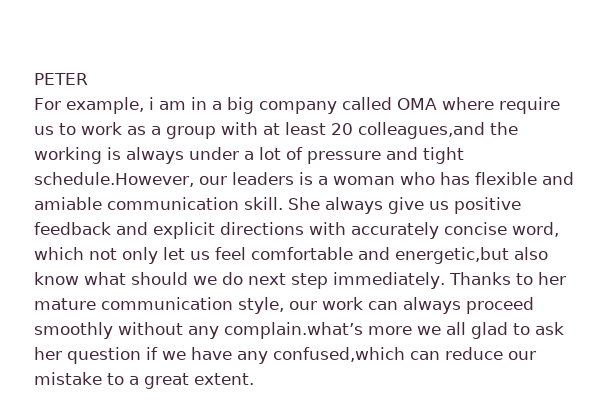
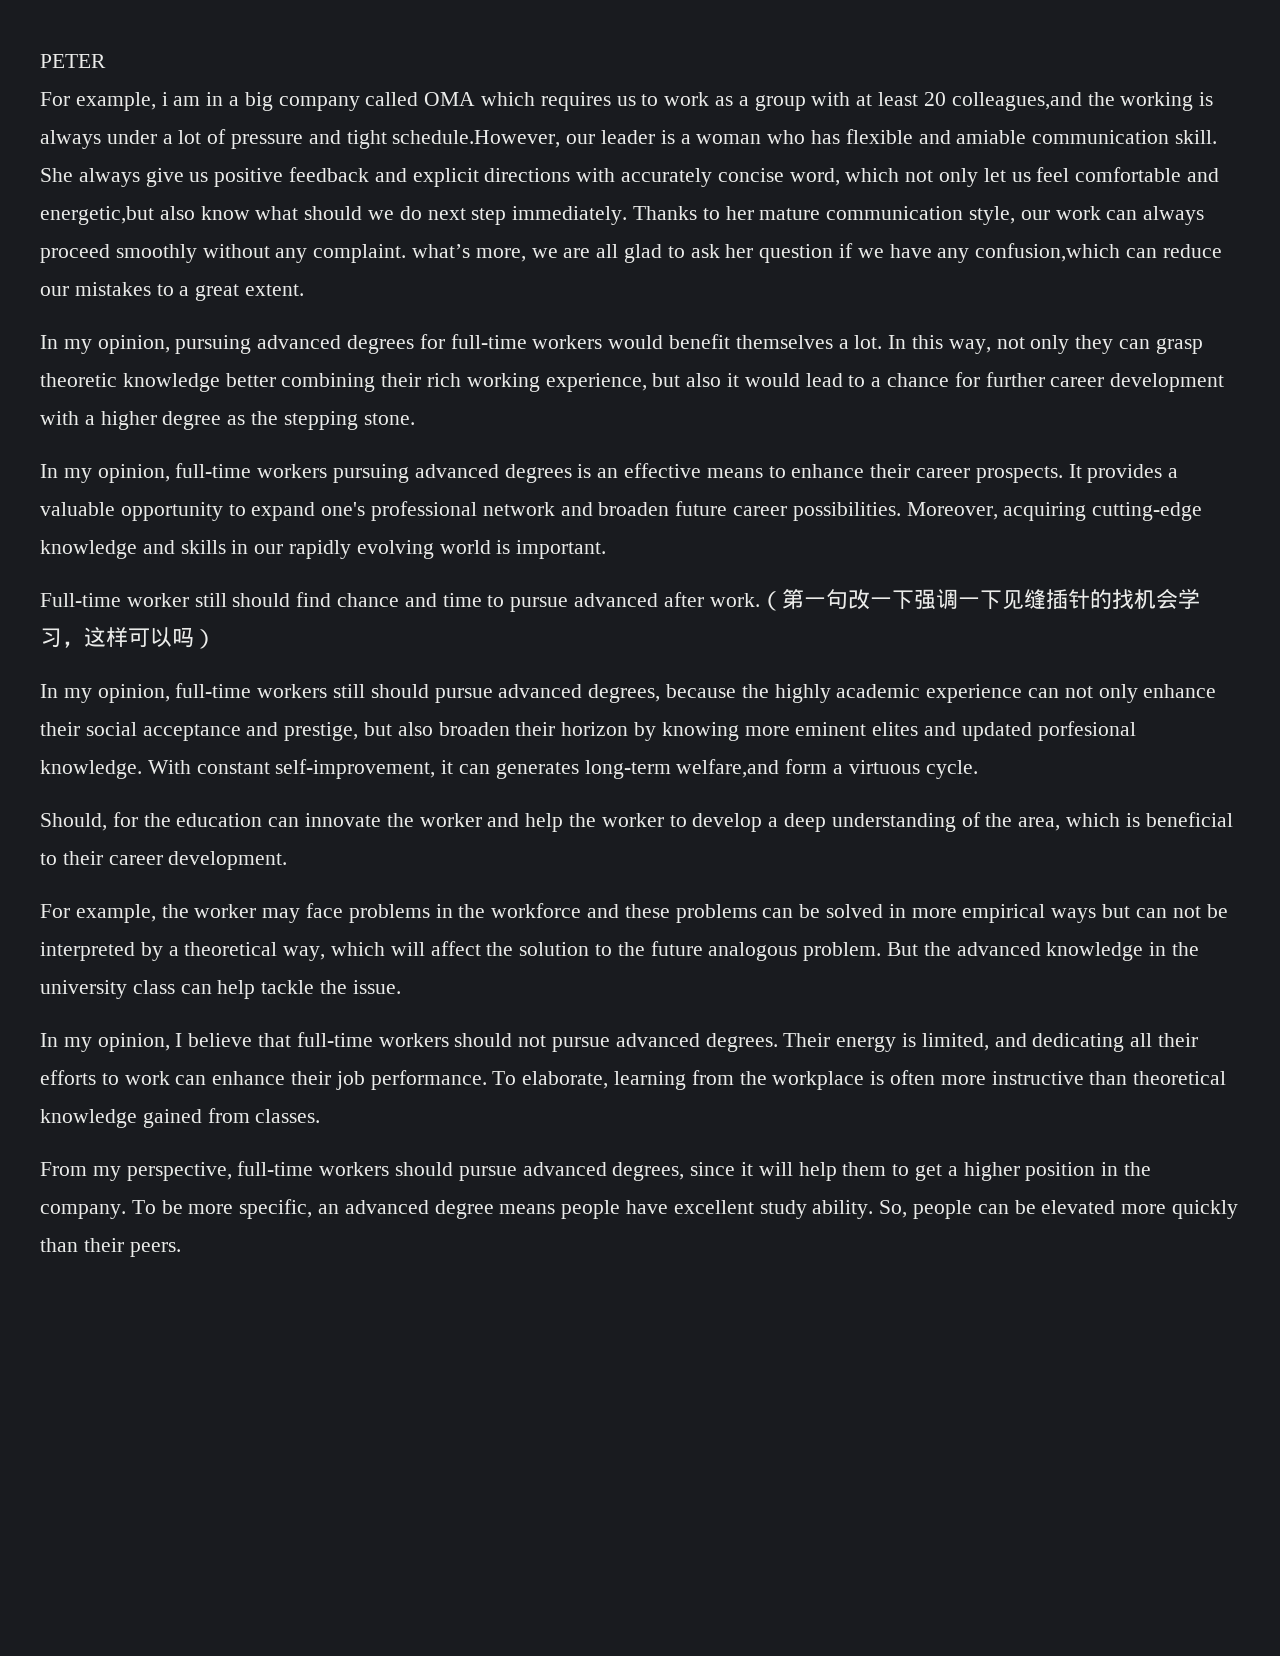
[442,97,560,114] where require -> [481,92,611,111] which requires
[232,172,294,185] leaders -> [601,130,656,144] leader
[224,322,441,339] complain.what’s more we -> [313,244,591,263] complaint. what’s more, we are
[273,347,405,362] confused,which -> [975,243,1121,262] confusion,which
[34,372,102,385] mistake -> [74,282,151,296] mistakes
(254, 379) none -> [40,334,1203,354] [40,372,1225,392] [40,411,415,430] [40,463,1179,483] [40,501,1203,521] [40,540,607,559] [40,589,1200,612] [40,627,216,649] [40,683,1217,703] [40,721,1136,741] [40,759,978,779] [40,812,1233,832] [40,851,288,870] [40,903,1228,923] [40,941,1200,961] [40,980,401,999] [40,1032,1199,1052] [40,1070,1227,1090] [40,1108,321,1128] [40,1161,1152,1181] [40,1199,1239,1219] [40,1238,181,1257] // In my opinion, pursuing advanced degrees for full-time workers would benefit themselves a lot. In this way, not only they can grasp theoretic knowledge better combining their rich working experience, but also it would lead to a chance for further career development with a higher degree as the stepping stone. // In my opinion, full-time workers pursuing advanced degrees is an effective means to enhance their career prospects. It provides a valuable opportunity to expand one's professional network and broaden future career possibilities. Moreover, acquiring cutting-edge knowledge and skills in our rapidly evolving world is important. // Full-time worker still should find chance and time to pursue advanced after work.（第一句改一下强调一下见缝插针的找机会学习，这样可以吗） // In my opinion, full-time workers still should pursue advanced degrees, because the highly academic experience can not only enhance their social acceptance and prestige, but also broaden their horizon by knowing more eminent elites and updated porfesional knowledge. With constant self-improvement, it can generates long-term welfare,and form a virtuous cycle. // Should, for the education can innovate the worker and help the worker to develop a deep understanding of the area, which is beneficial to their career development. // For example, the worker may face problems in the workforce and these problems can be solved in more empirical ways but can not be interpreted by a theoretical way, which will affect the solution to the future analogous problem. But the advanced knowledge in the university class can help tackle the issue. // In my opinion, I believe that full-time workers should not pursue advanced degrees. Their energy is limited, and dedicating all their efforts to work can enhance their job performance. To elaborate, learning from the workplace is often more instructive than theoretical knowledge gained from classes. // From my perspective, full-time workers should pursue advanced degrees, since it will help them to get a higher position in the company. To be more specific, an advanced degree means people have excellent study ability. So, people can be elevated more quickly than their peers.

